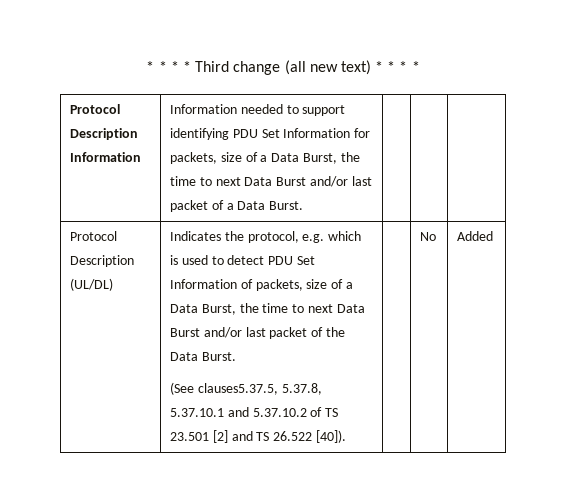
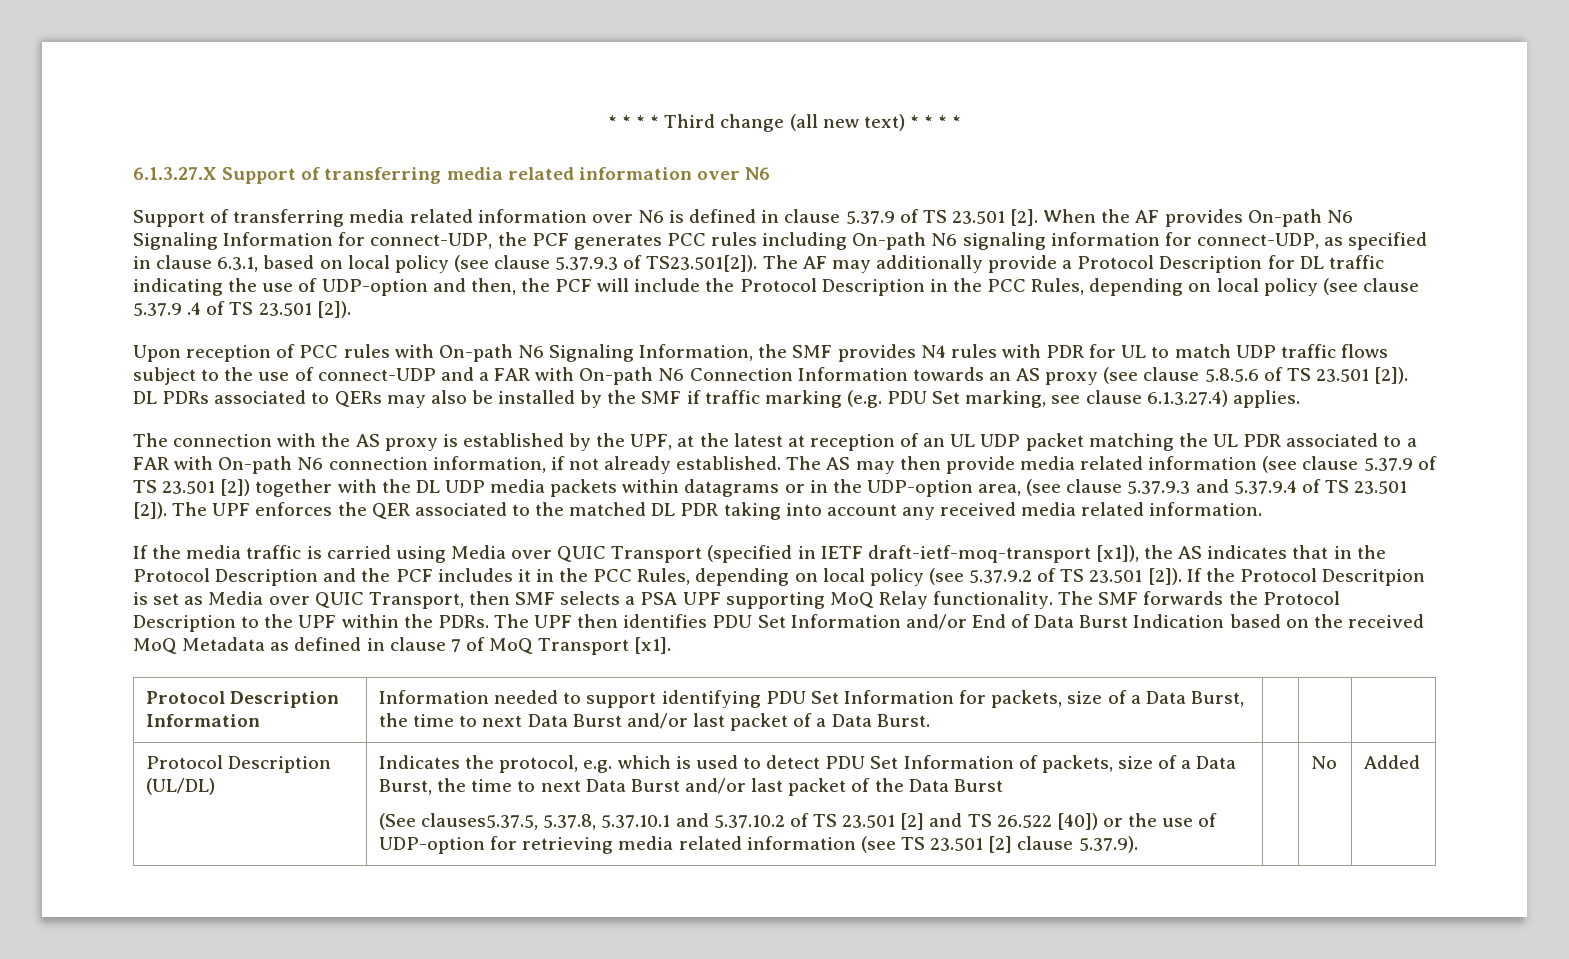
(420, 66) none -> [133,167,771,184] [133,209,1353,227] [133,232,1428,250] [133,255,1384,273] [133,278,1419,296] [133,301,351,318] [133,344,1388,362] [133,367,1409,385] [133,390,1300,408] [133,433,1417,451] [133,456,1437,474] [133,479,1408,497] [133,502,1263,520] [133,545,1386,563] [133,568,1426,586] [133,591,1340,609] [133,614,1424,632] [133,637,672,655] // 6.1.3.27.X Support of transferring media related information over N6 // Support of transferring media related information over N6 is defined in clause 5.37.9 of TS 23.501 [2]. When the AF provides On-path N6 Signaling Information for connect-UDP, the PCF generates PCC rules including On-path N6 signaling information for connect-UDP, as specified in clause 6.3.1, based on local policy (see clause 5.37.9.3 of TS23.501[2]). The AF may additionally provide a Protocol Description for DL traffic indicating the use of UDP-option and then, the PCF will include the Protocol Description in the PCC Rules, depending on local policy (see clause 5.37.9 .4 of TS 23.501 [2]). // Upon reception of PCC rules with On-path N6 Signaling Information, the SMF provides N4 rules with PDR for UL to match UDP traffic flows subject to the use of connect-UDP and a FAR with On-path N6 Connection Information towards an AS proxy (see clause 5.8.5.6 of TS 23.501 [2]). DL PDRs associated to QERs may also be installed by the SMF if traffic marking (e.g. PDU Set marking, see clause 6.1.3.27.4) applies. // The connection with the AS proxy is established by the UPF, at the latest at reception of an UL UDP packet matching the UL PDR associated to a FAR with On-path N6 connection information, if not already established. The AS may then provide media related information (see clause 5.37.9 of TS 23.501 [2]) together with the DL UDP media packets within datagrams or in the UDP-option area, (see clause 5.37.9.3 and 5.37.9.4 of TS 23.501 [2]). The UPF enforces the QER associated to the matched DL PDR taking into account any received media related information. // If the media traffic is carried using Media over QUIC Transport (specified in IETF draft-ietf-moq-transport [x1]), the AS indicates that in the Protocol Description and the PCF includes it in the PCC Rules, depending on local policy (see 5.37.9.2 of TS 23.501 [2]). If the Protocol Descritpion is set as Media over QUIC Transport, then SMF selects a PSA UPF supporting MoQ Relay functionality. The SMF forwards the Protocol Description to the UPF within the PDRs. The UPF then identifies PDU Set Information and/or End of Data Burst Indication based on the received MoQ Metadata as defined in clause 7 of MoQ Transport [x1].
[201,352,236,361] Burst. -> [953,779,1003,792] Burst
[315,430,346,443] [40]). -> [1056,813,1218,830] [379,836,1138,854] [40]) or the use of UDP-option for retrieving media related information (see TS 23.501 [2] clause 5.37.9).

